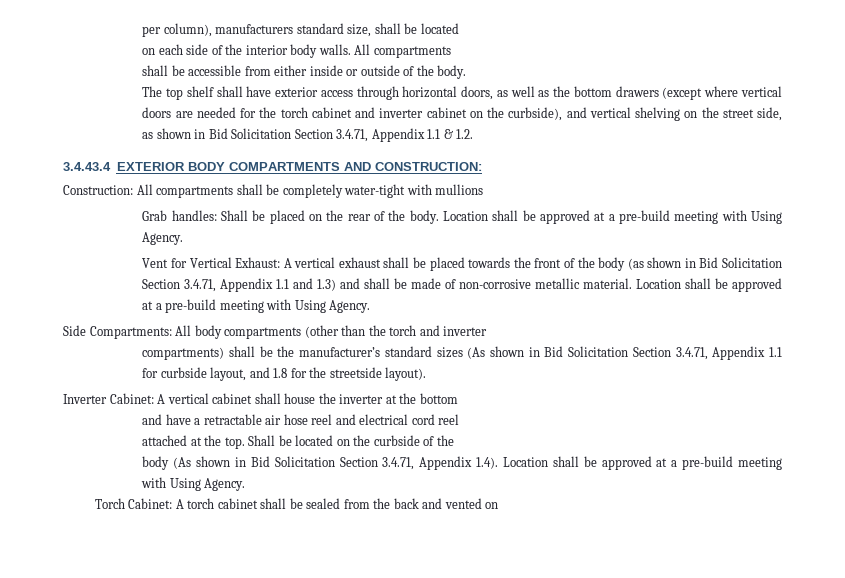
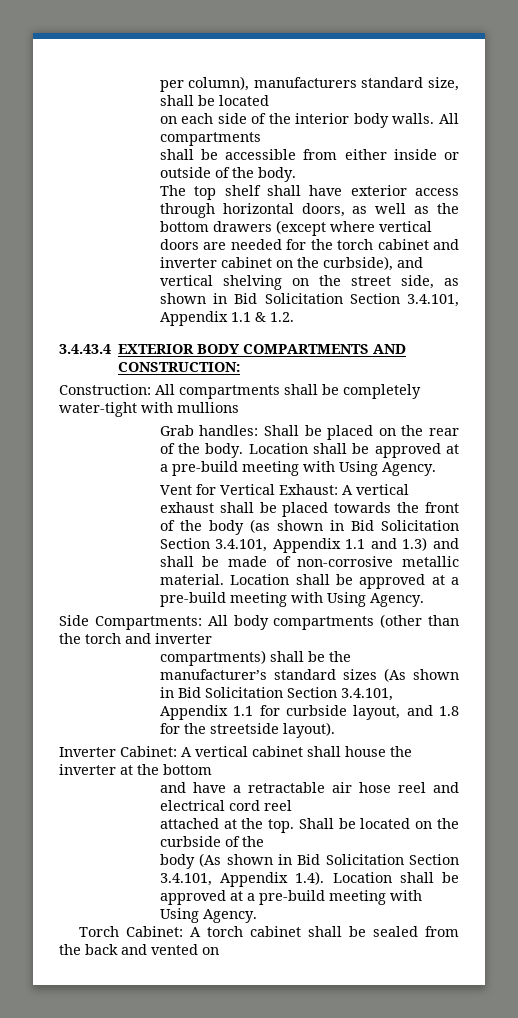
[336,129,369,142] 3.4.71, -> [407,294,460,307] 3.4.101,
[184,279,217,292] 3.4.71, -> [215,539,268,552] 3.4.101,
[675,347,708,360] 3.4.71, -> [340,688,393,701] 3.4.101,
[382,457,415,470] 3.4.71, -> [159,873,212,886] 3.4.101,

